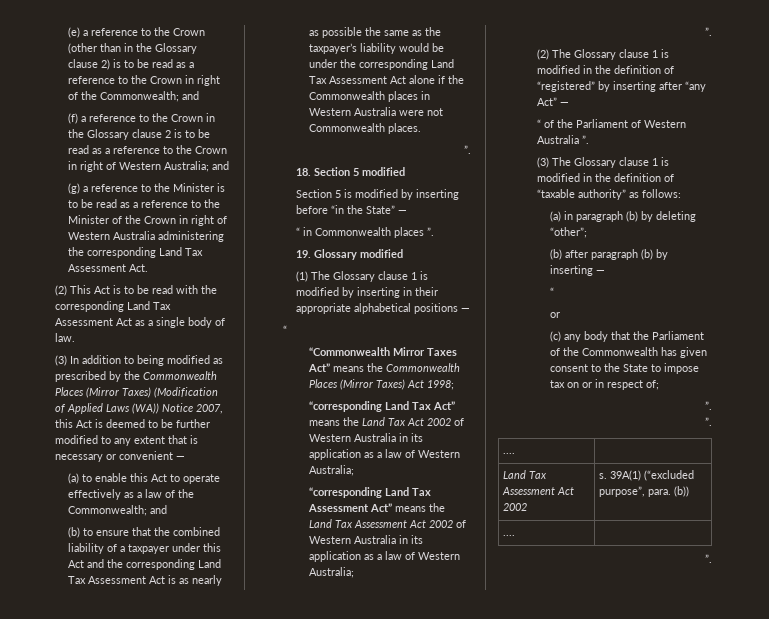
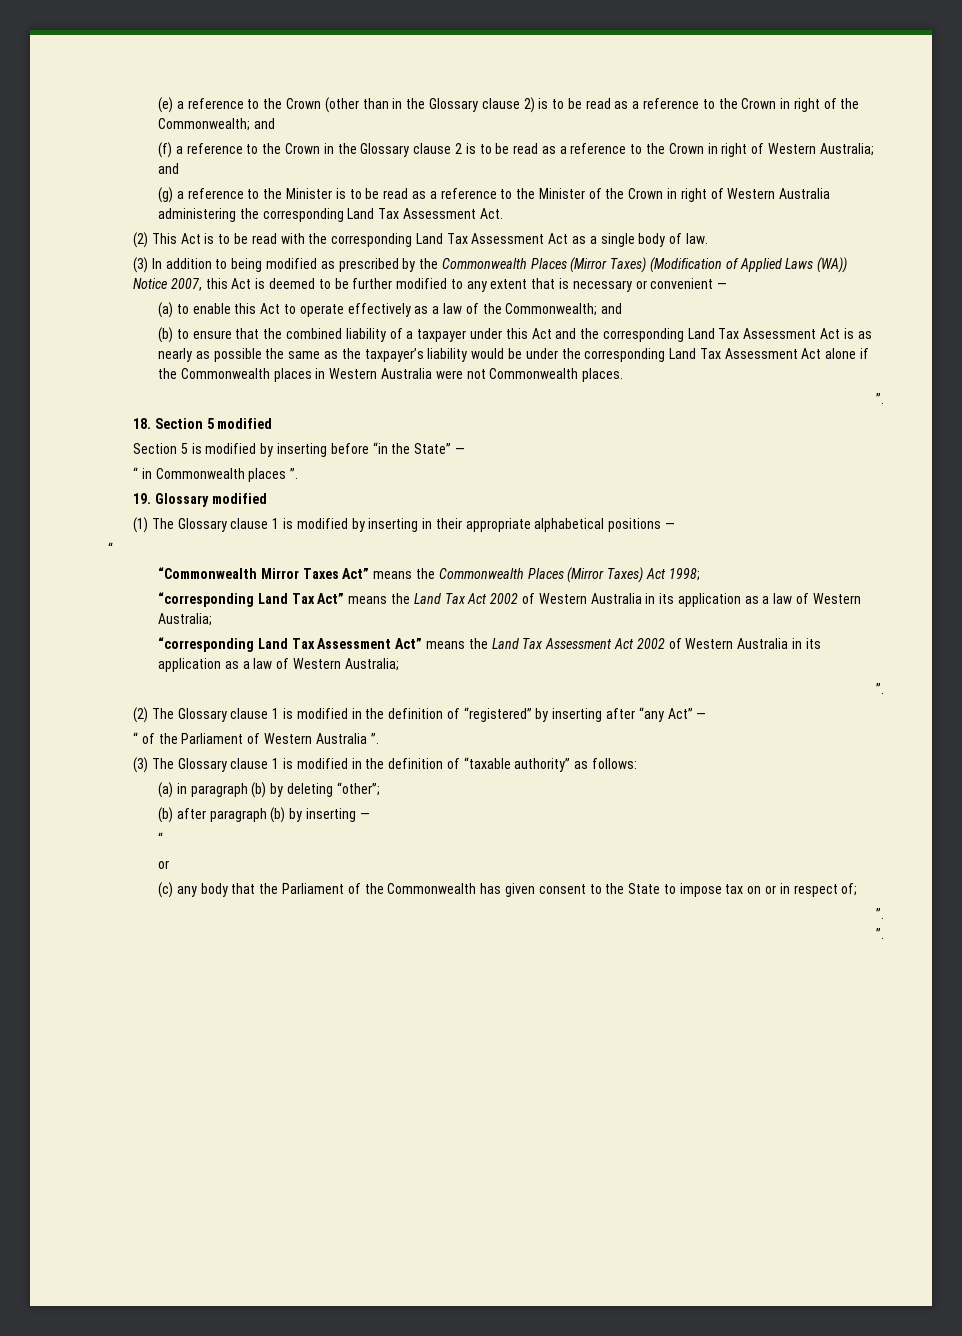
[502,453,515,454] [502,470,547,479] [501,487,574,495] [502,503,527,511] [598,470,694,481] [598,486,689,497] [502,535,515,536] [705,554,712,563] // .... | // Land Tax Assessment Act 2002 | s. 39A(1) (“excluded purpose”, para. (b)) // .... | // ”. -> (884, 933) none

